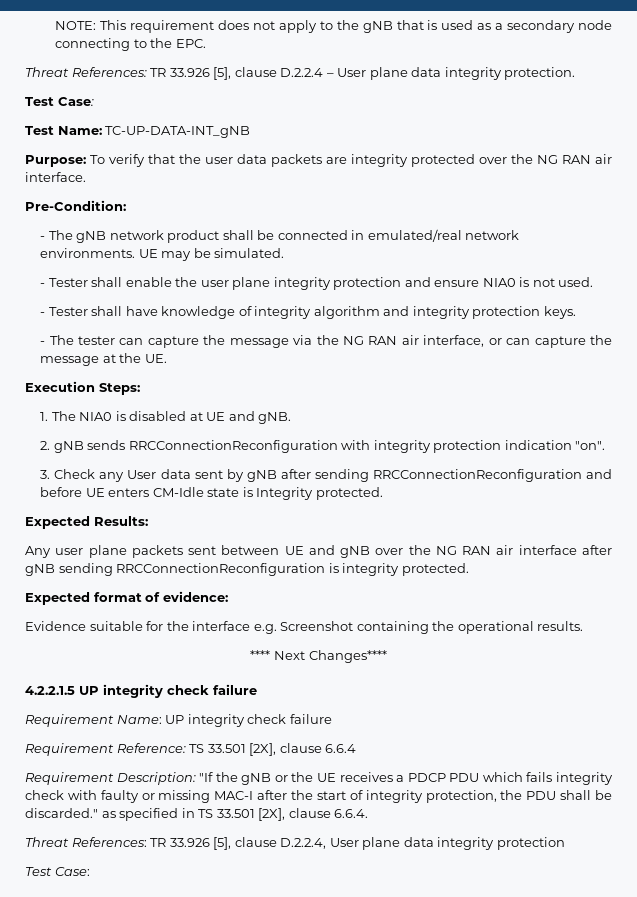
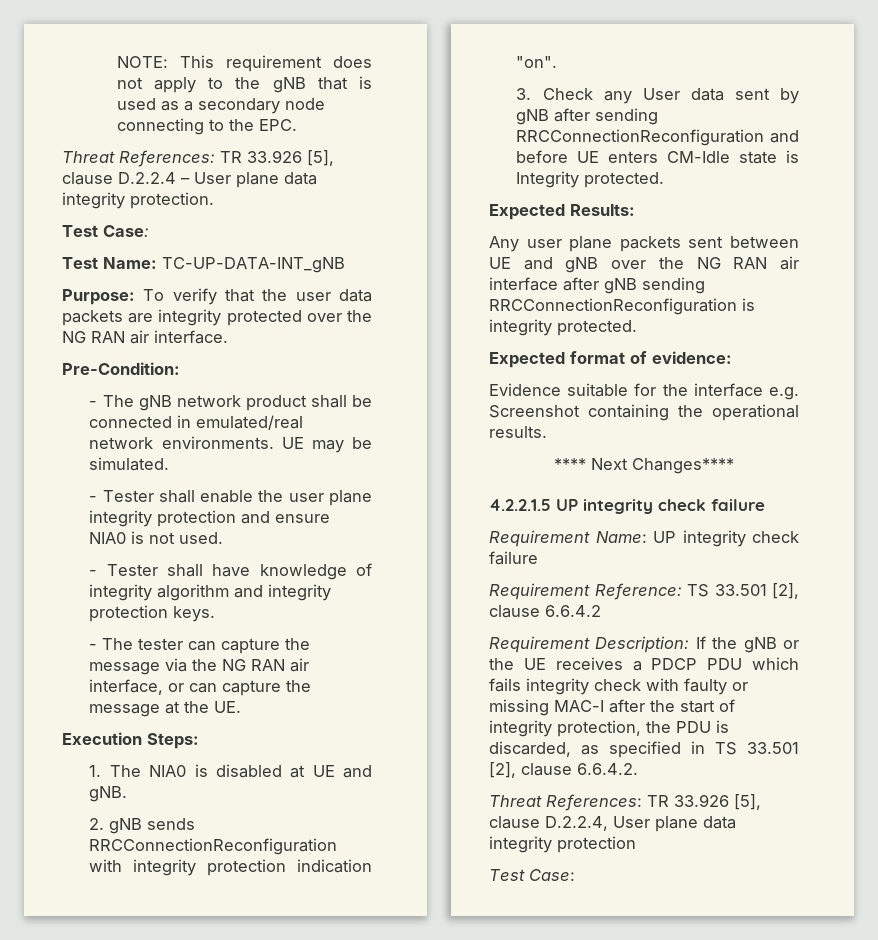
[249,743,357,756] [2X], clause 6.6.4 -> [772,583,799,599] [489,605,601,618] [2], clause 6.6.4.2
[199,772,214,782] "If -> [695,636,706,649] If
[560,790,613,800] [25,808,98,818] shall be discarded." -> [716,720,729,733] [489,741,571,757] is discarded,
[258,808,369,821] [2X], clause 6.6.4. -> [489,762,638,778] [2], clause 6.6.4.2.

